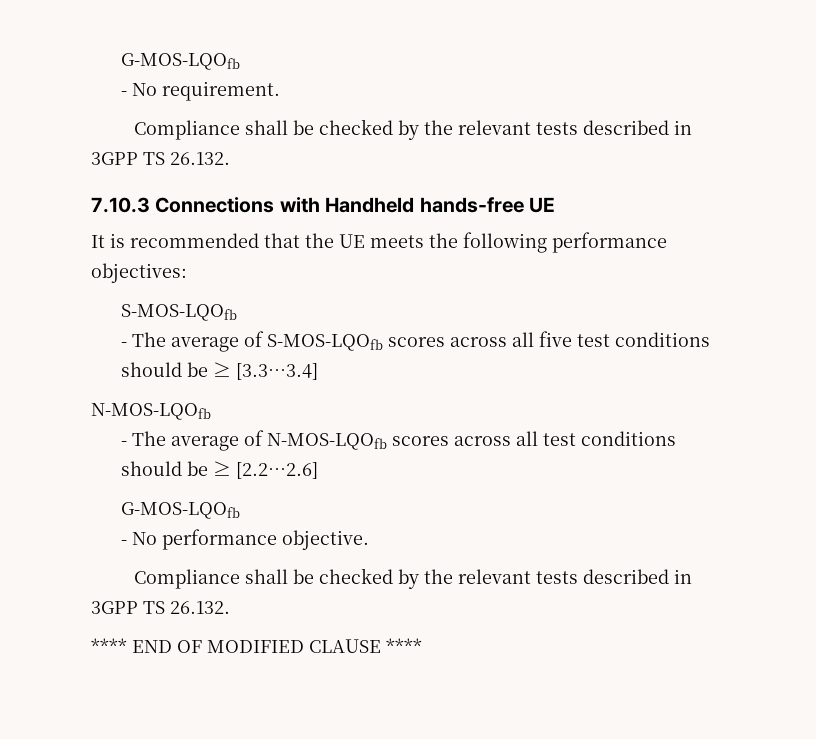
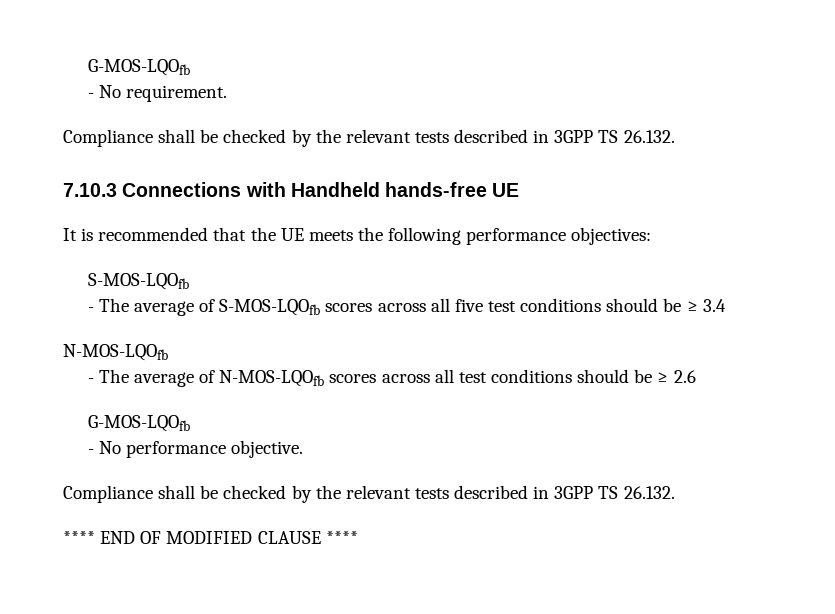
[235,363,318,380] [3.3…3.4] -> [702,299,726,312] 3.4
[235,462,318,479] [2.2…2.6] -> [673,370,696,383] 2.6

